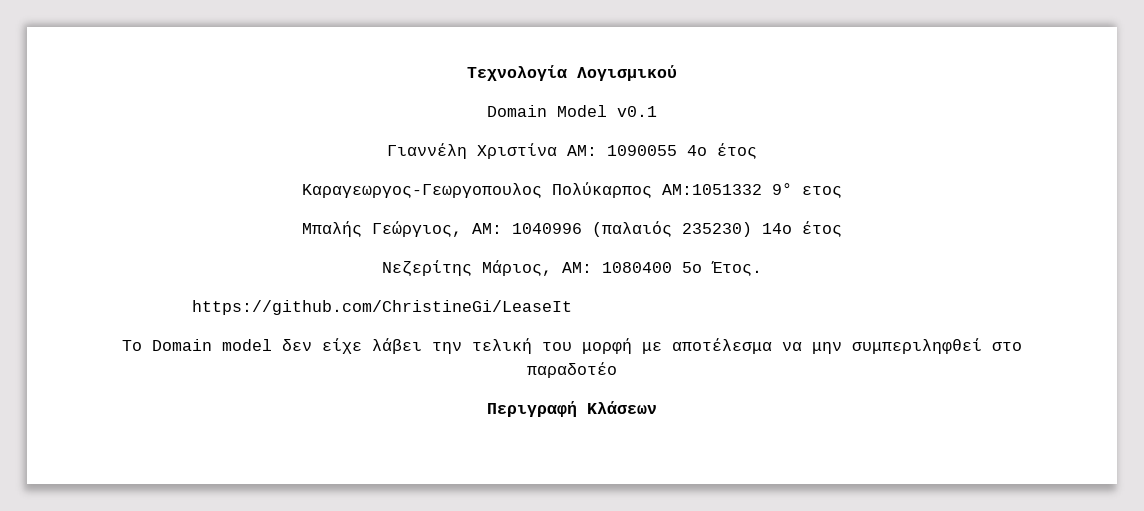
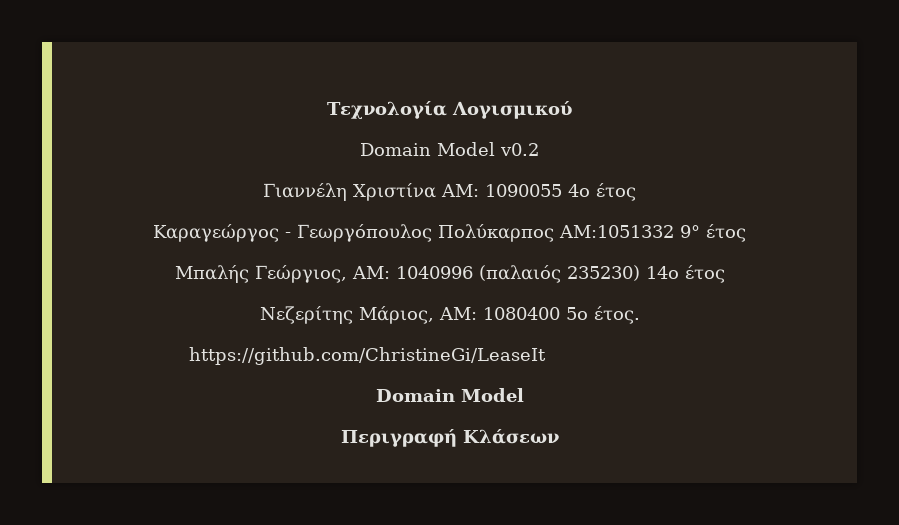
[617,106,657,117] v0.1 -> [500,143,539,156] v0.2
[302,183,542,198] Καραγεωργος-Γεωργοπουλος -> [153,224,432,242] Καραγεώργος - Γεωργόπουλος
[802,186,842,198] ετος -> [706,224,746,242] έτος
[711,261,762,276] Έτος. -> [593,306,640,324] έτος.
[122,338,1022,354] [527,362,617,378] Το Domain model δεν είχε λάβει την τελική του μορφή με αποτέλεσμα να μην συμπεριληφθεί στο παραδοτέο -> [375,388,524,402] Domain Model

